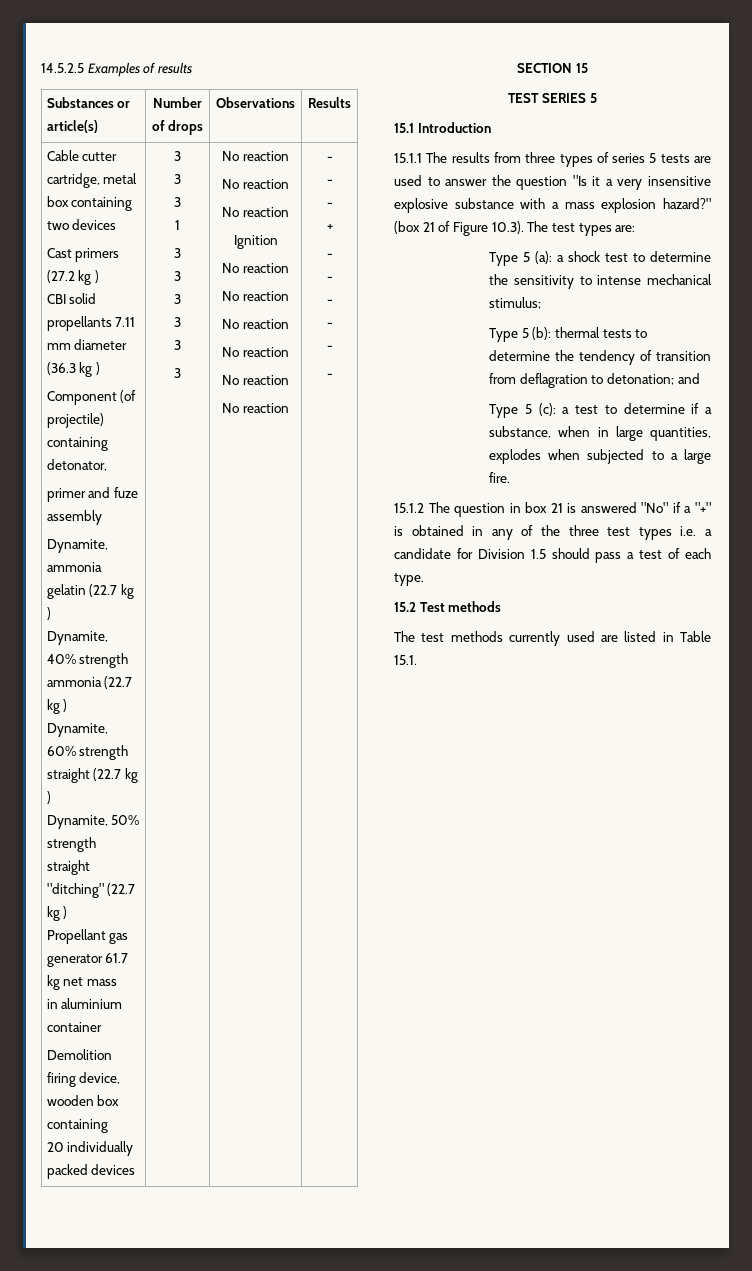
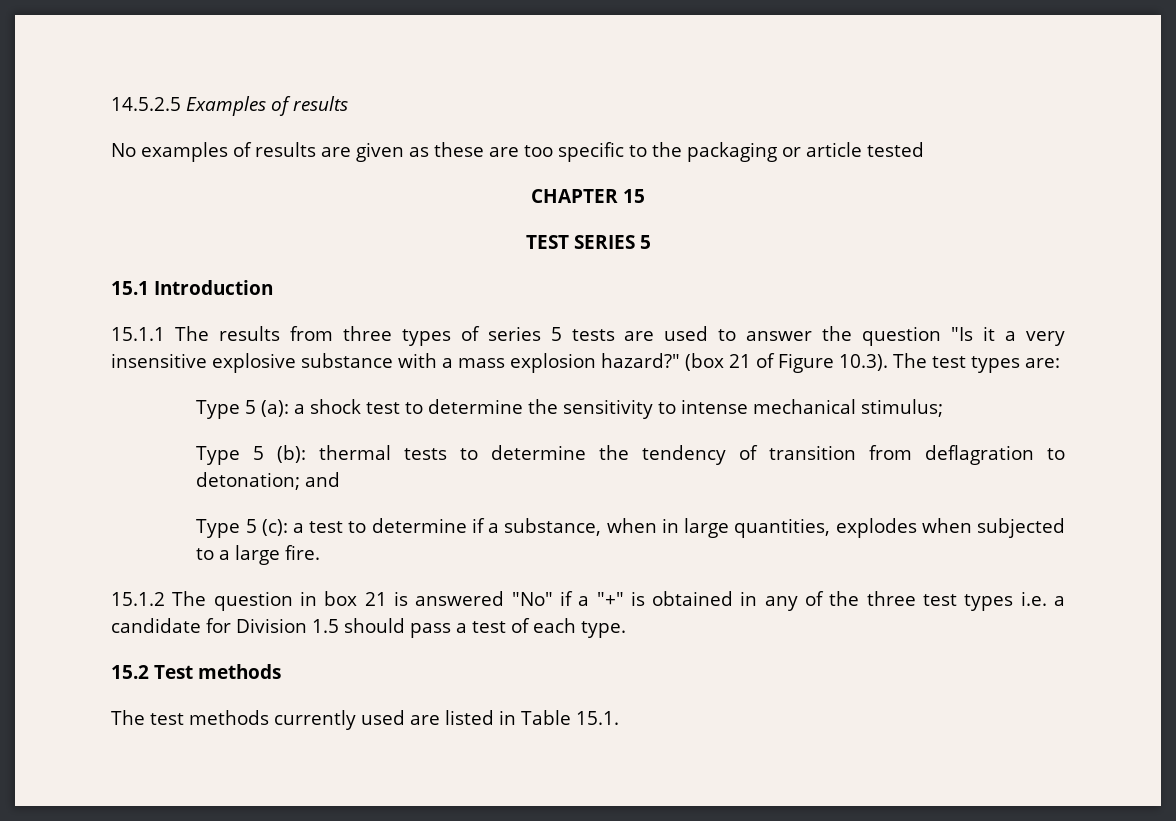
[46,97,131,108] [46,120,98,133] [153,97,202,108] [151,120,204,135] [216,97,295,108] [308,97,351,108] [46,150,118,161] [46,173,138,188] [46,196,133,211] [46,219,117,230] [46,248,120,262] [46,270,100,285] [46,293,97,304] [46,316,136,331] [46,339,128,350] [46,362,101,377] [46,390,137,405] [46,413,104,428] [46,437,108,451] [46,459,107,471] [46,487,139,502] [46,510,102,525] [46,539,108,553] [46,562,102,572] [46,584,135,599] [46,607,51,620] [46,631,108,645] [46,653,129,668] [46,676,133,689] [46,699,68,714] [46,723,108,737] [46,745,129,760] [46,768,139,783] [46,791,51,804] [46,815,140,829] [46,837,96,852] [46,860,90,875] [46,883,136,898] [46,906,68,921] [46,929,129,944] [46,953,129,967] [46,975,118,990] [46,998,123,1009] [46,1022,102,1032] [46,1049,112,1060] [46,1072,121,1087] [46,1095,120,1106] [46,1119,108,1133] [46,1141,134,1156] [46,1164,136,1179] [174,151,181,161] [174,174,181,184] [174,197,181,207] [175,220,180,230] [174,248,181,258] [174,271,181,281] [174,294,181,304] [174,317,181,327] [174,340,181,350] [174,368,181,378] [222,151,289,161] [222,179,289,189] [222,207,289,217] [233,235,278,249] [222,263,289,273] [222,291,289,301] [222,319,289,329] [222,347,289,357] [222,375,289,385] [222,403,289,413] [326,156,333,161] [326,179,333,184] [326,202,333,207] [326,224,333,230] [326,253,333,258] [326,276,333,281] [326,299,333,304] [326,322,333,327] [326,345,333,350] [326,373,333,378] [517,63,573,73] // Substances or article(s) | Number of drops | Observations | Results // Cable cutter cartridge, metal box containing two devices // Cast primers (27.2 kg ) // CBI solid propellants 7.11 mm diameter (36.3 kg ) // Component (of projectile) containing detonator, // primer and fuze assembly // Dynamite, ammonia gelatin (22.7 kg ) // Dynamite, 40% strength ammonia (22.7 kg ) // Dynamite, 60% strength straight (22.7 kg ) // Dynamite, 50% strength straight "ditching" (22.7 kg ) // Propellant gas generator 61.7 kg net mass // in aluminium container // Demolition firing device, wooden box containing // 20 individually packed devices | 3 // 3 // 3 // 1 // 3 // 3 // 3 // 3 // 3 // 3 | No reaction // No reaction // No reaction // Ignition // No reaction // No reaction // No reaction // No reaction // No reaction // No reaction | - // - // - // + // - // - // - // - // - // - // SECTION -> [111,142,924,162] [531,189,618,203] // No examples of results are given as these are too specific to the packaging or article tested // CHAPTER

